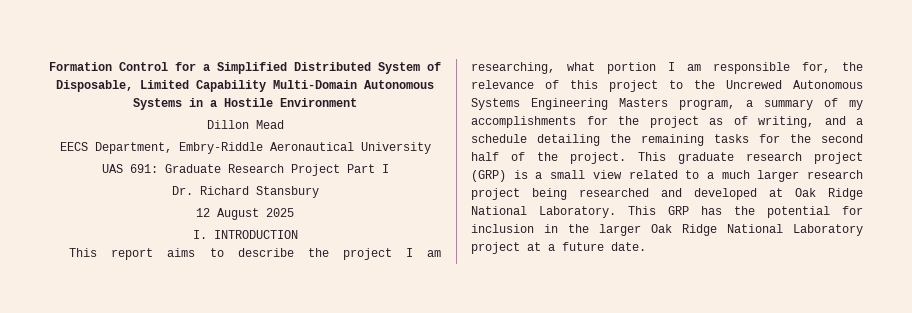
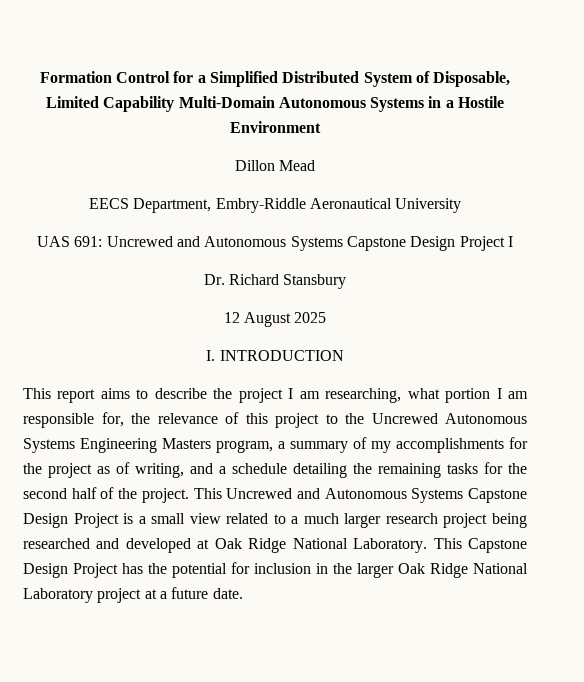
[164,164,375,176] Graduate Research Project Part -> [106,236,505,251] Uncrewed and Autonomous Systems Capstone Design Project
[678,152,863,164] [471,170,506,182] graduate research project (GRP) -> [226,488,527,503] [23,513,119,528] Uncrewed and Autonomous Systems Capstone Design Project
[668,206,689,215] GRP -> [468,538,528,553] [23,563,118,578] Capstone Design Project

